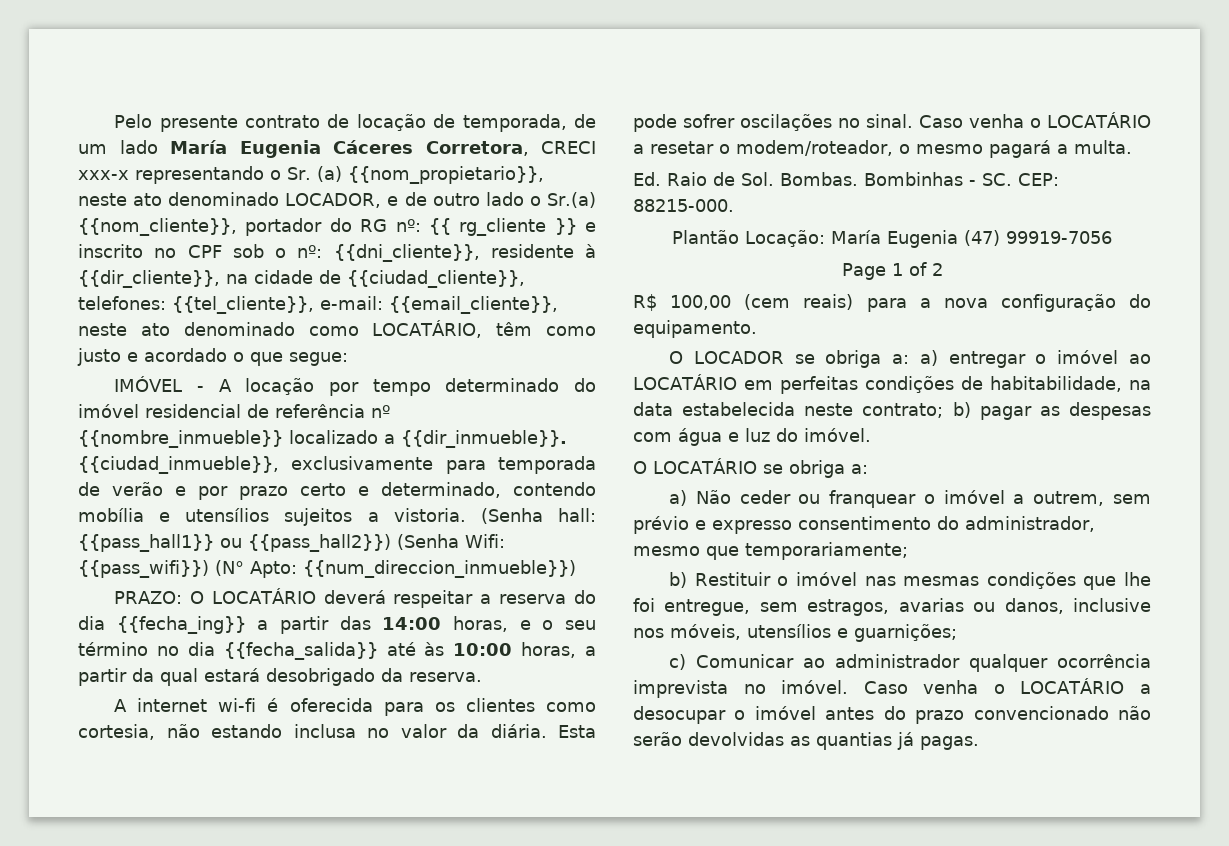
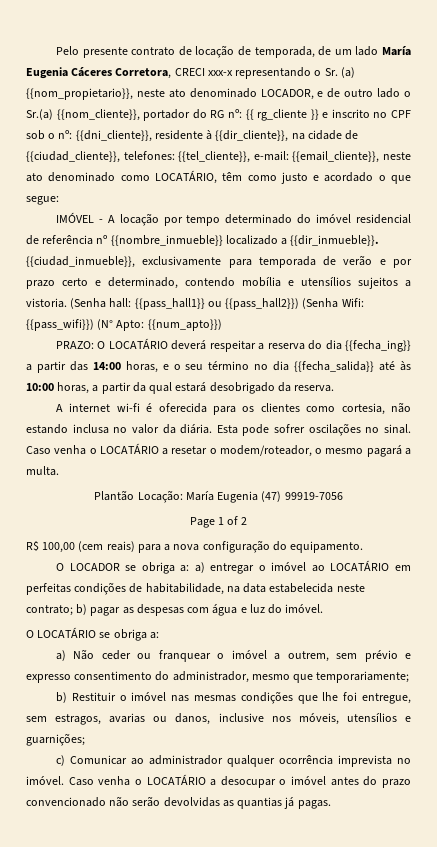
[303,560,576,578] {{num_direccion_inmueble}}) -> [147,319,222,331] {{num_apto}})
[633,172,1059,186] [633,199,734,212] // Ed. Raio de Sol. Bombas. Bombinhas - SC. CEP: 88215-000. -> (59, 471) none

